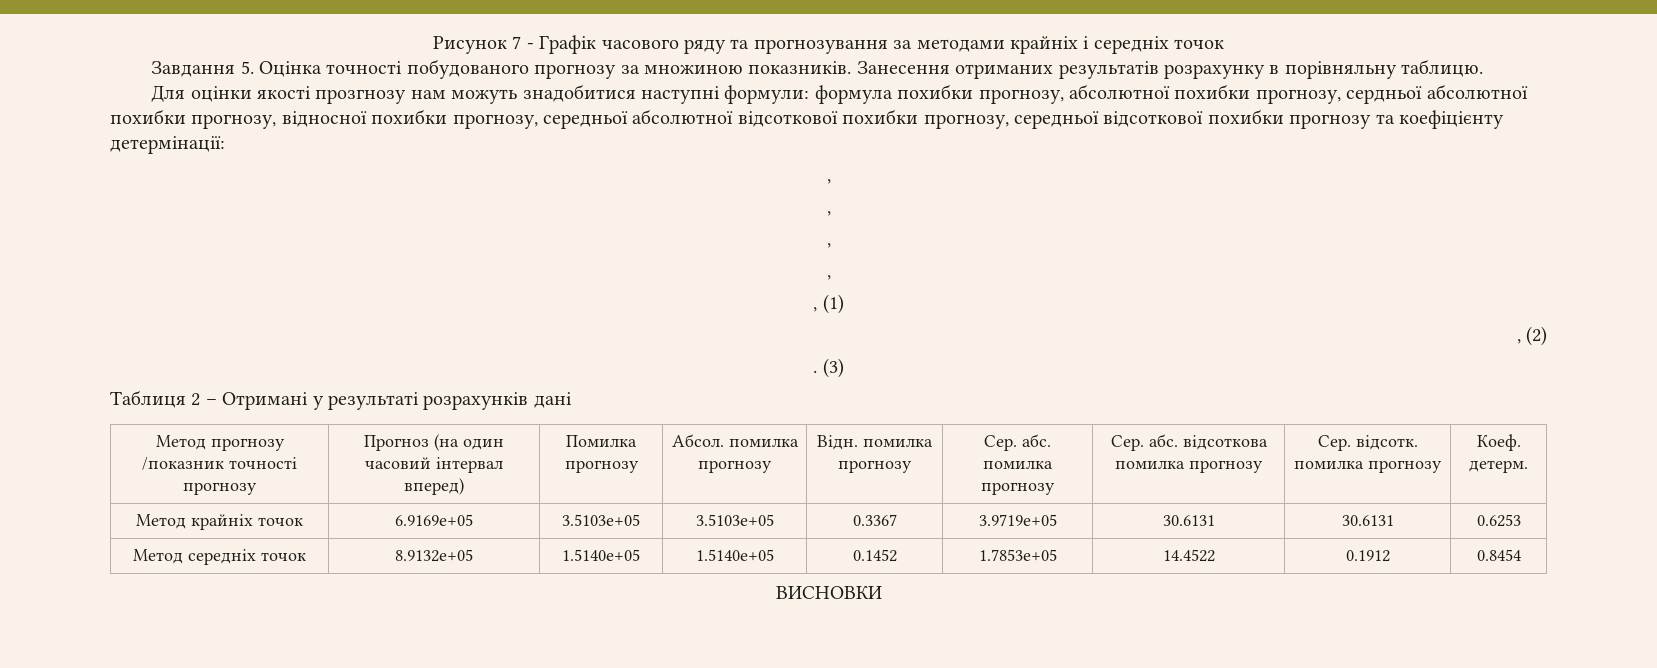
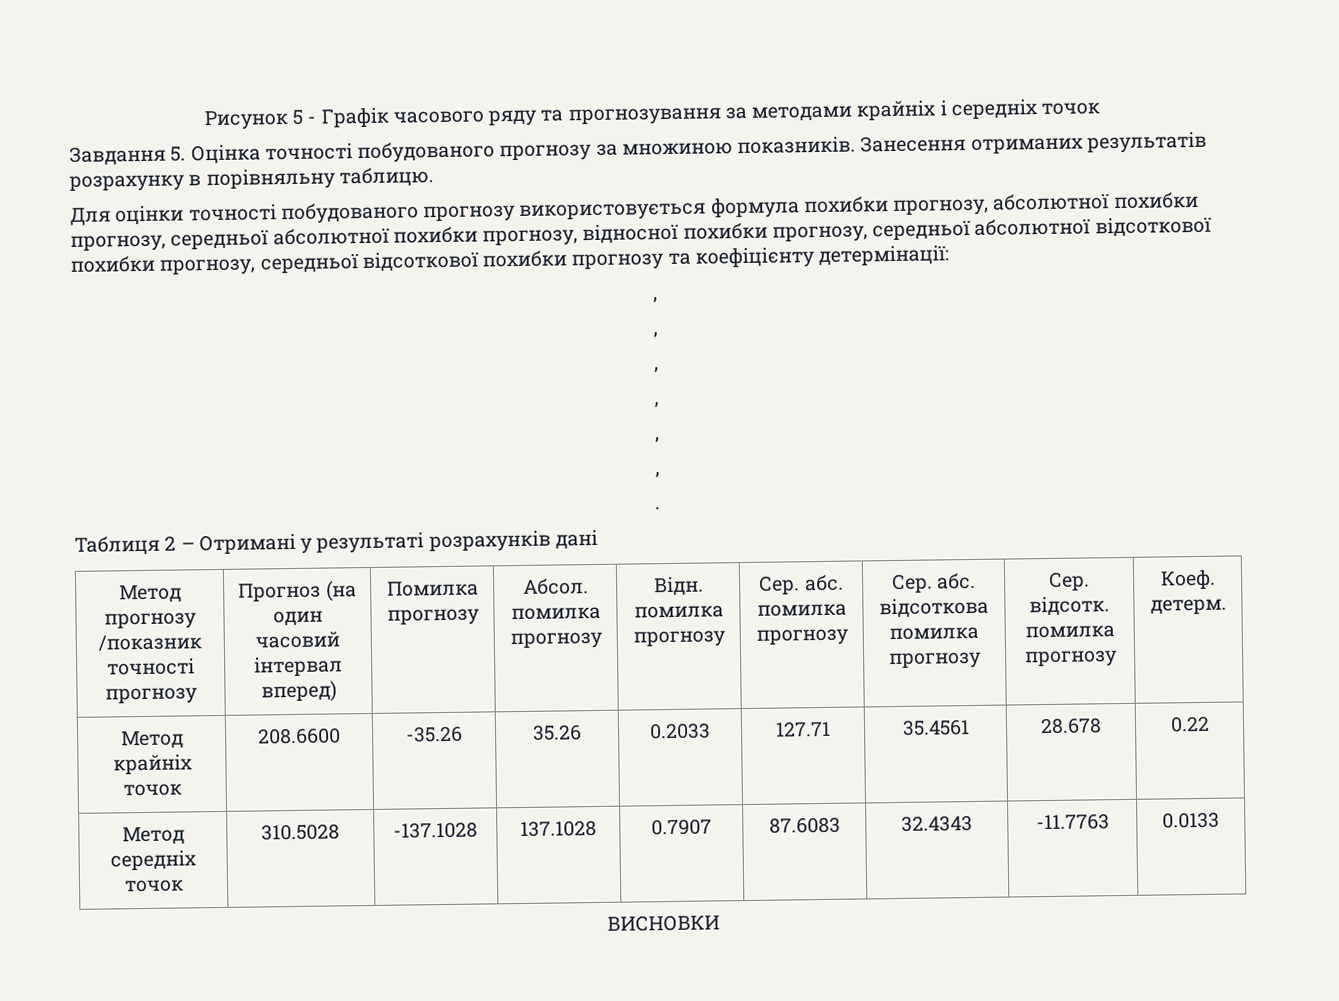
[512,36,522,49] 7 -> [292,109,304,125] 5
[257,84,810,104] якості прозгнозу нам можуть знадобитися наступні формули: -> [188,202,707,225] точності побудованого прогнозу використовується
[1346,86,1423,104] сердньої -> [170,229,270,250] середньої
[822,294,844,314] [1516,326,1547,346] (1) // , (2) -> [654,471,660,478] // ,
[822,358,844,378] (3) -> (661, 508) none
[395,514,473,526] [562,514,640,526] [695,514,774,526] [852,514,897,526] [978,514,1057,526] [1162,515,1215,526] [1341,515,1394,526] [1476,514,1521,527] [133,549,306,565] [395,549,473,562] [562,549,640,561] [695,549,774,561] [852,549,897,562] [978,549,1057,561] [1162,549,1215,562] [1345,550,1390,562] [1476,549,1521,561] 6.9169e+05 | 3.5103e+05 | 3.5103e+05 | 0.3367 | 3.9719e+05 | 30.6131 | 30.6131 | 0.6253 // Метод середніх точок | 8.9132e+05 | 1.5140e+05 | 1.5140e+05 | 0.1452 | 1.7853e+05 | 14.4522 | 0.1912 | 0.8454 -> [257,727,341,745] [405,725,463,743] [532,724,582,741] [649,722,711,740] [775,720,831,737] [901,719,970,736] [1040,717,1102,735] [1169,715,1210,733] [121,826,185,846] [110,850,197,871] [123,879,184,893] [261,823,340,841] [393,821,478,839] [520,819,597,838] [651,818,712,836] [768,816,841,834] [901,815,973,832] [1035,813,1110,831] [1162,811,1220,829] 208.6600 | -35.26 | 35.26 | 0.2033 | 127.71 | 35.4561 | 28.678 | 0.22 // Метод середніх точок | 310.5028 | -137.1028 | 137.1028 | 0.7907 | 87.6083 | 32.4343 | -11.7763 | 0.0133

